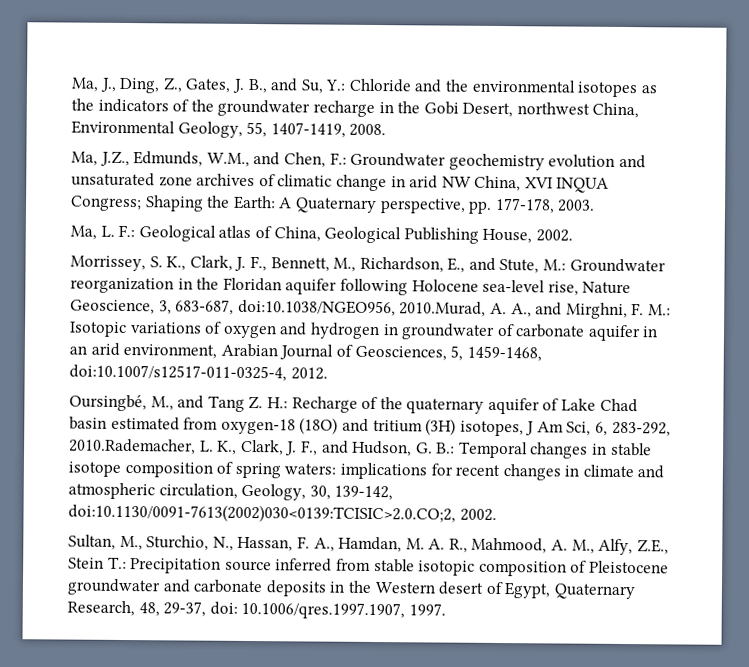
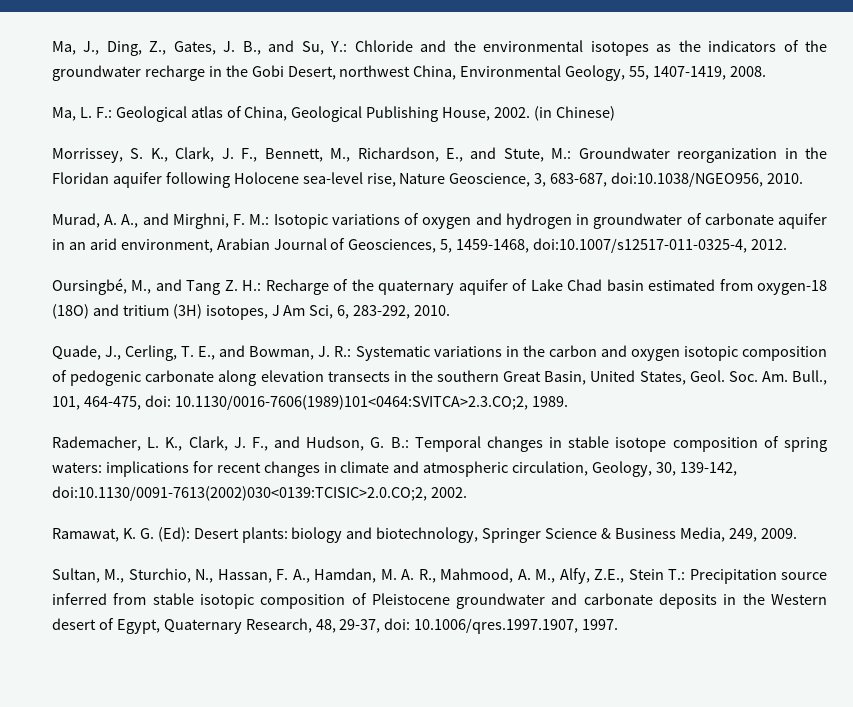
[71,150,646,171] [71,172,610,193] [70,195,596,214] // Ma, J.Z., Edmunds, W.M., and Chen, F.: Groundwater geochemistry evolution and unsaturated zone archives of climatic change in arid NW China, XVI INQUA Congress; Shaping the Earth: A Quaternary perspective, pp. 177-178, 2003. -> (766, 71) none
(573, 235) none -> [534,106,615,121] (in Chinese)
[399,301,487,317] 2010.Murad, -> [767,173,804,184] [52,213,100,228] 2010. // Murad,
[69,438,196,455] 2010.Rademacher, -> [414,305,451,316] [52,345,827,361] [52,370,827,386] [52,395,568,410] [52,436,141,451] 2010. // Quade, J., Cerling, T. E., and Bowman, J. R.: Systematic variations in the carbon and oxygen isotopic composition of pedogenic carbonate along elevation transects in the southern Great Basin, United States, Geol. Soc. Am. Bull., 101, 464-475, doi: 10.1130/0016-7606(1989)101<0464:SVITCA>2.3.CO;2, 1989. // Rademacher,
(497, 514) none -> [52,527,797,543] // Ramawat, K. G. (Ed): Desert plants: biology and biotechnology, Springer Science & Business Media, 249, 2009.

